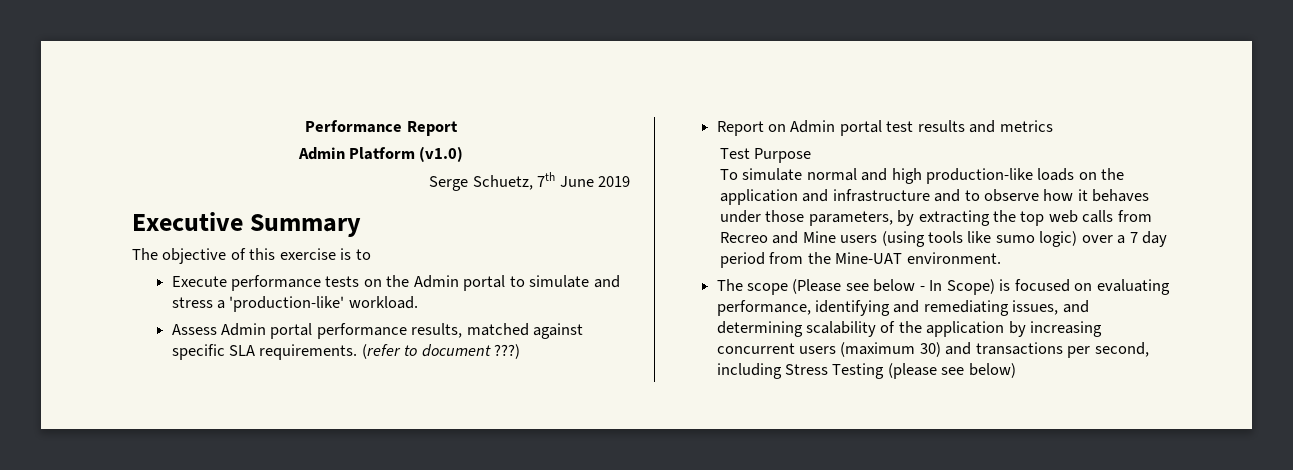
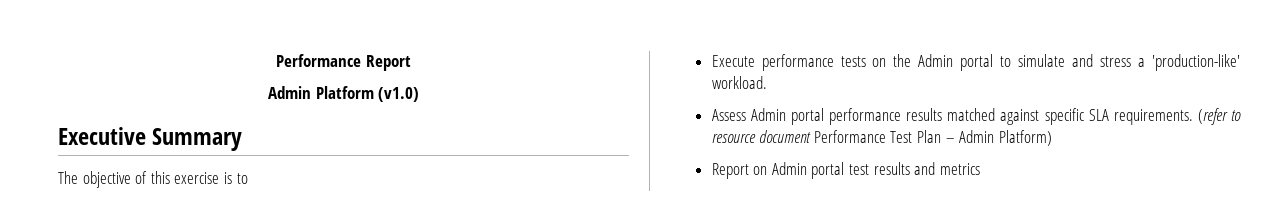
[429,172,630,191] // Serge Schuetz, 7th June 2019 -> (420, 94) none
[411,323,463,338] results, -> [906,108,943,121] results
[421,344,521,359] document ???) -> [711,130,1052,146] resource document Performance Test Plan – Admin Platform)
[719,148,812,163] [719,168,1125,184] [719,189,1150,205] [719,210,1152,226] [719,231,1168,247] [719,252,1001,268] [716,279,1170,295] [716,300,1089,316] [716,321,1103,337] [716,342,1149,358] [716,363,1016,379] // Test Purpose // To simulate normal and high production-like loads on the application and infrastructure and to observe how it behaves under those parameters, by extracting the top web calls from Recreo and Mine users (using tools like sumo logic) over a 7 day period from the Mine-UAT environment. // The scope (Please see below - In Scope) is focused on evaluating performance, identifying and remediating issues, and determining scalability of the application by increasing concurrent users (maximum 30) and transactions per second, including Stress Testing (please see below) -> (980, 169) none

